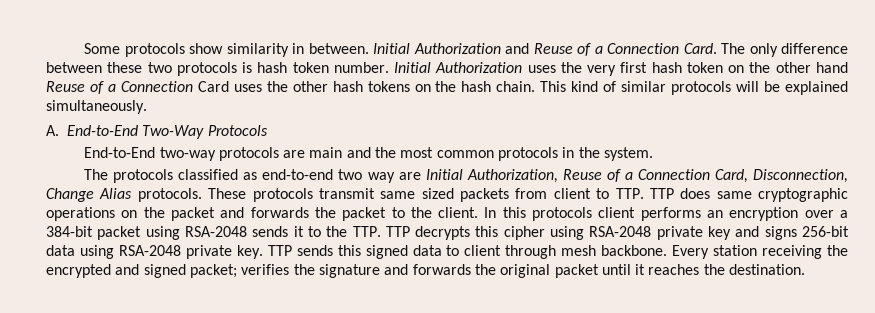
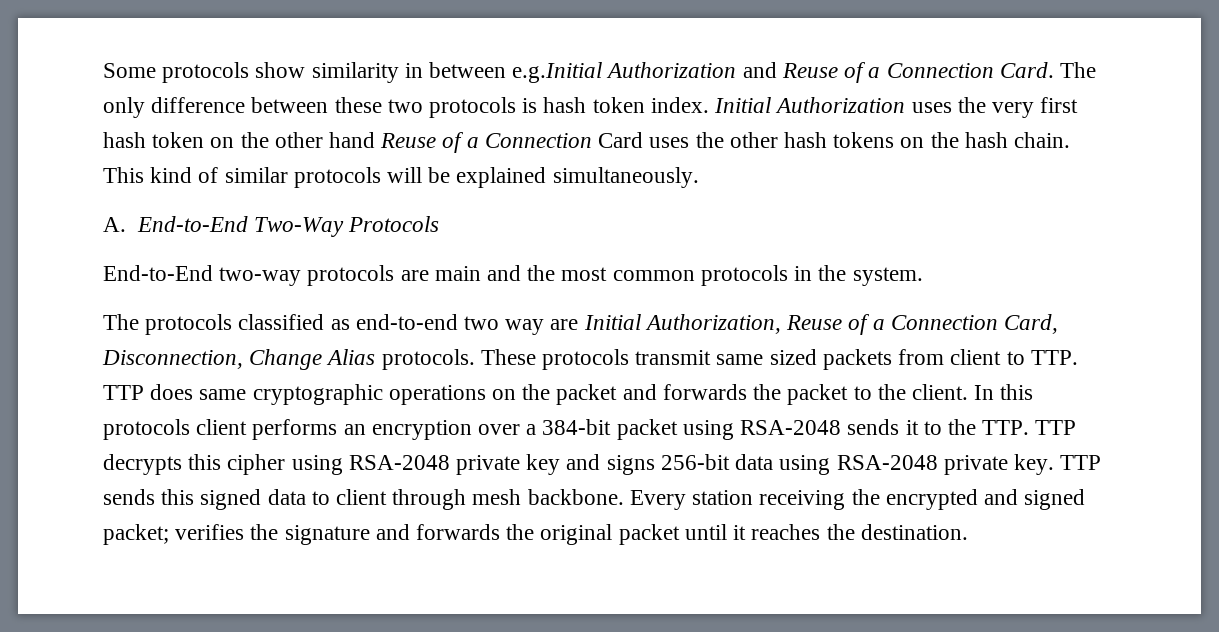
[308,43,411,54] between. Initial -> [429,62,603,83] between e.g.Initial
[333,62,389,73] number. -> [650,97,709,113] index.

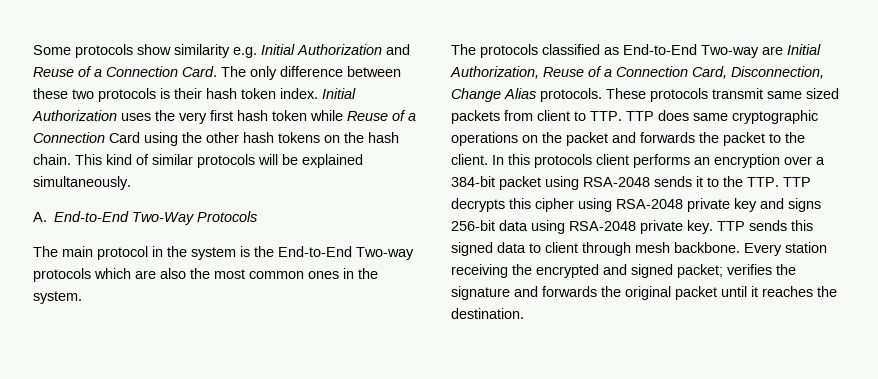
[404,62,603,83] in between e.g.Initial -> [233,44,295,58] e.g. Initial
(538, 105) none -> [174,88,202,99] their
[210,132,376,148] on the other hand -> [310,110,343,121] while
[649,137,690,148] uses -> [144,132,178,146] using
[103,265,522,286] End-to-End two-way protocols are main and -> [33,246,414,260] [33,268,186,282] The main protocol in the system is the End-to-End Two-way protocols which are also
[700,265,788,286] protocols -> [308,271,339,279] ones
[355,314,545,335] end-to-end two way -> [623,44,759,58] End-to-End Two-way

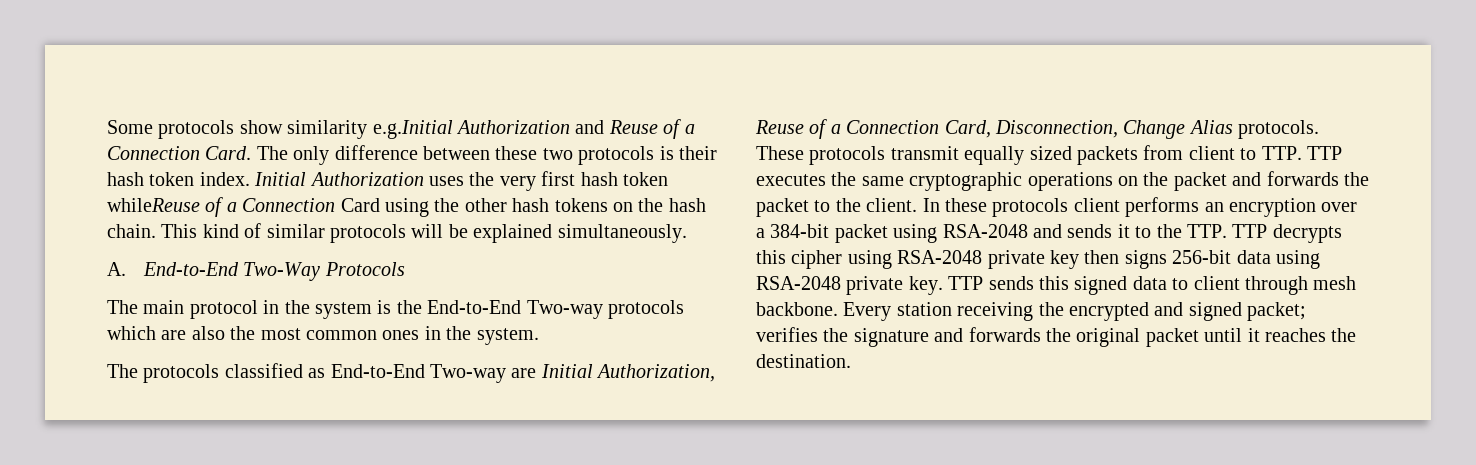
[233,44,295,58] e.g. Initial -> [372,120,453,139] e.g.Initial
[310,110,388,121] while Reuse -> [107,198,200,212] whileReuse
[767,91,802,99] same -> [964,146,1025,165] equally
[658,110,689,121] does -> [756,172,857,186] executes the
[508,154,530,165] this -> [945,198,987,212] these
(650, 182) none -> [1033,224,1062,238] and
[760,198,784,209] and -> [1084,250,1120,264] then

